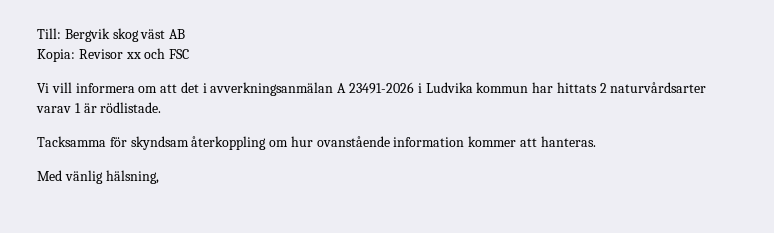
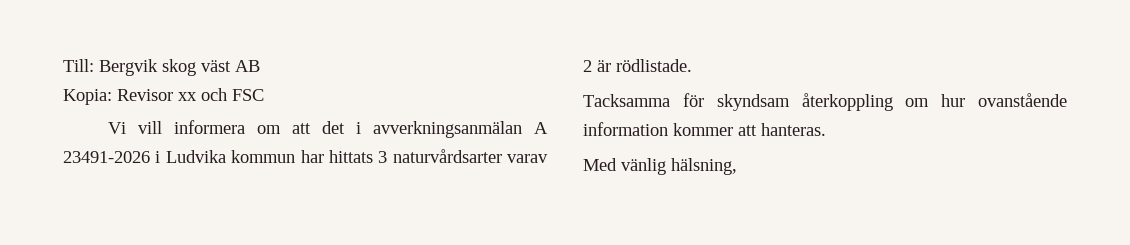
[599,83,607,93] 2 -> [378,151,388,163] 3
[74,103,81,113] 1 -> [583,60,592,72] 2

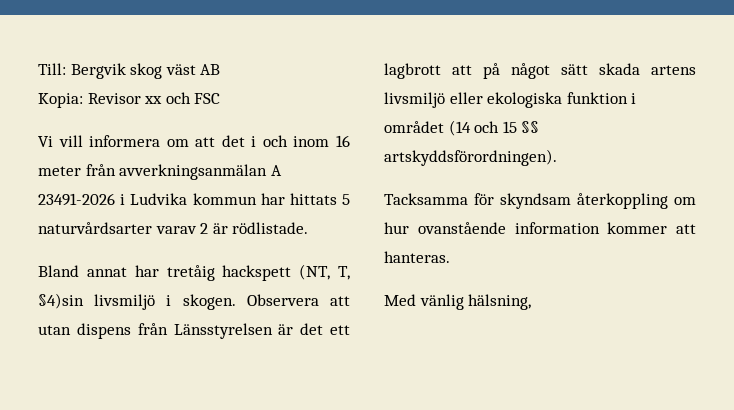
(361, 128) none -> [262,135,350,147] [38,164,116,176] och inom 16 meter från
[378,151,388,163] 3 -> [341,194,350,205] 5
(692, 65) none -> [38,264,350,281] [38,293,350,310] [38,323,350,339] [384,63,696,79] [384,92,637,108] [384,120,540,136] [384,149,557,166] // Bland annat har tretåig hackspett (NT, T, §4)sin livsmiljö i skogen. Observera att utan dispens från Länsstyrelsen är det ett lagbrott att på något sätt skada artens livsmiljö eller ekologiska funktion i området (14 och 15 §§ artskyddsförordningen).

